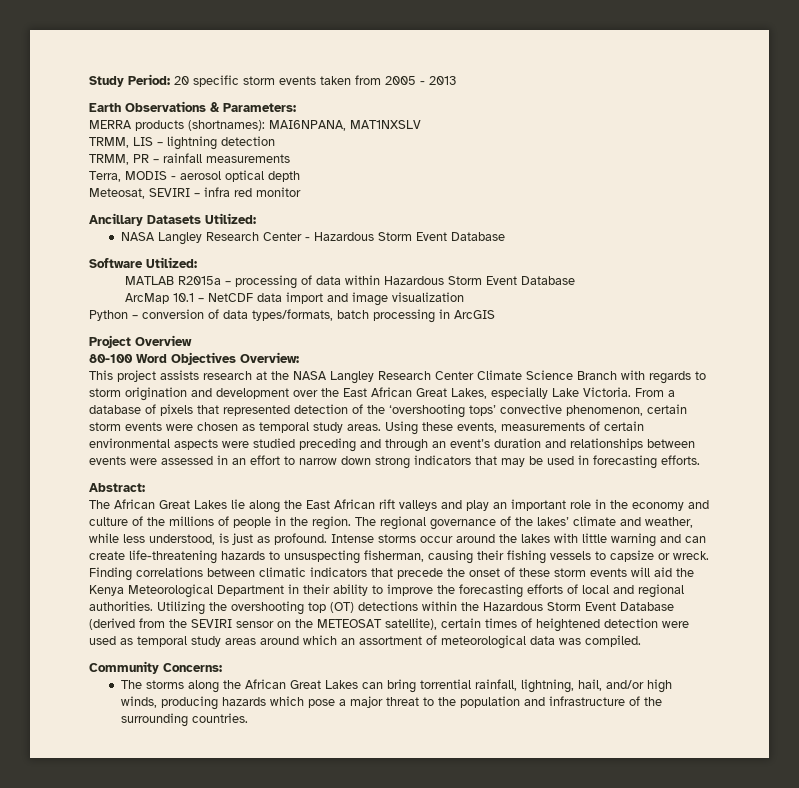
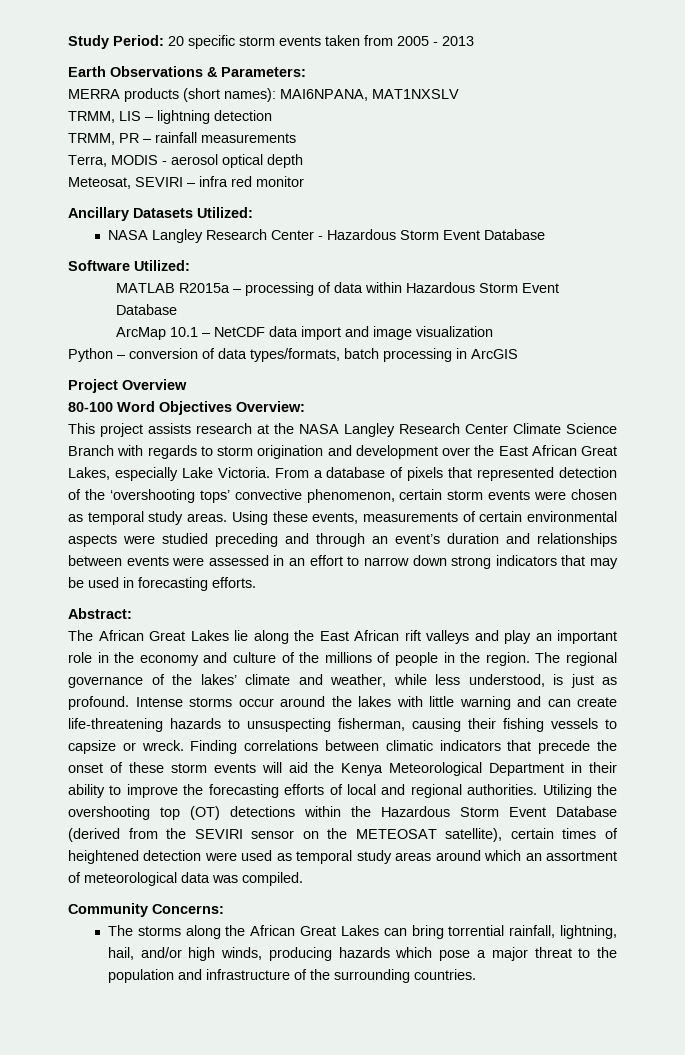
[188,120,265,131] (shortnames): -> [183,88,276,102] (short names):

